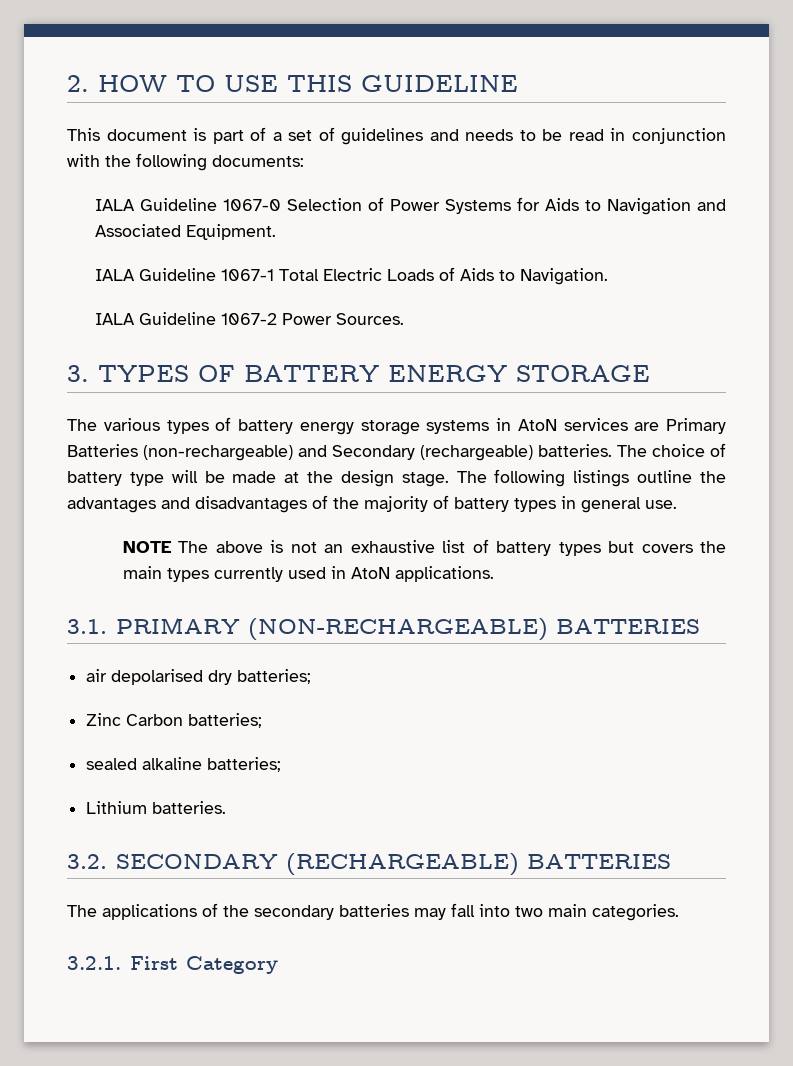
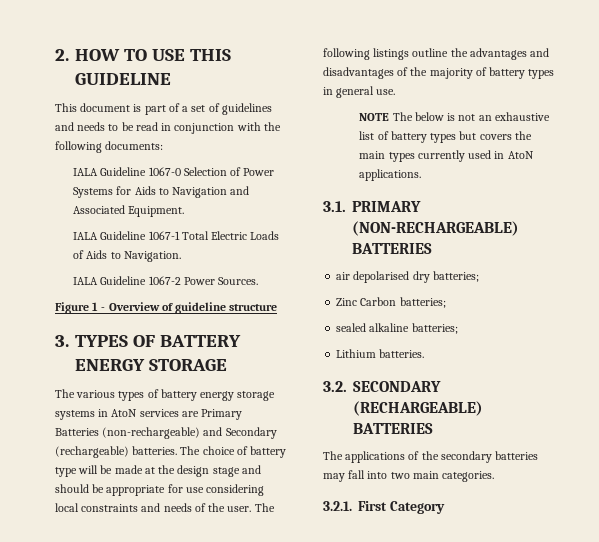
(404, 319) none -> [55,302,278,314] // Figure 1 - Overview of guideline structure
[401,472,449,487] stage. -> [212,465,261,477] [55,484,265,496] [55,503,252,512] stage and should be appropriate for use considering local constraints and needs of the user.
[215,541,263,553] above -> [414,112,444,121] below

